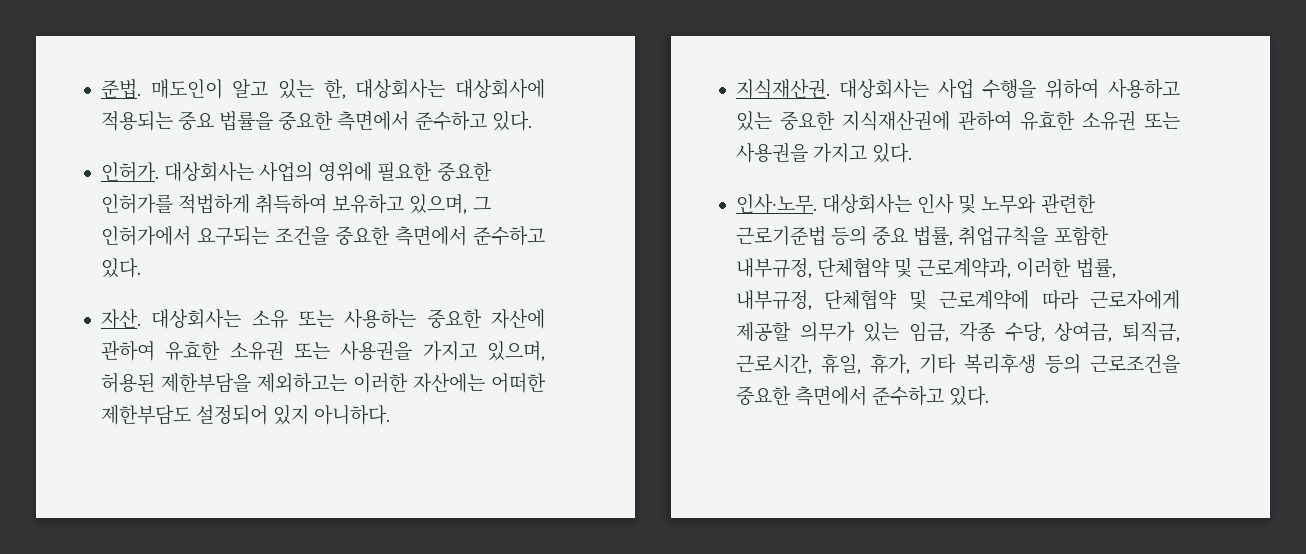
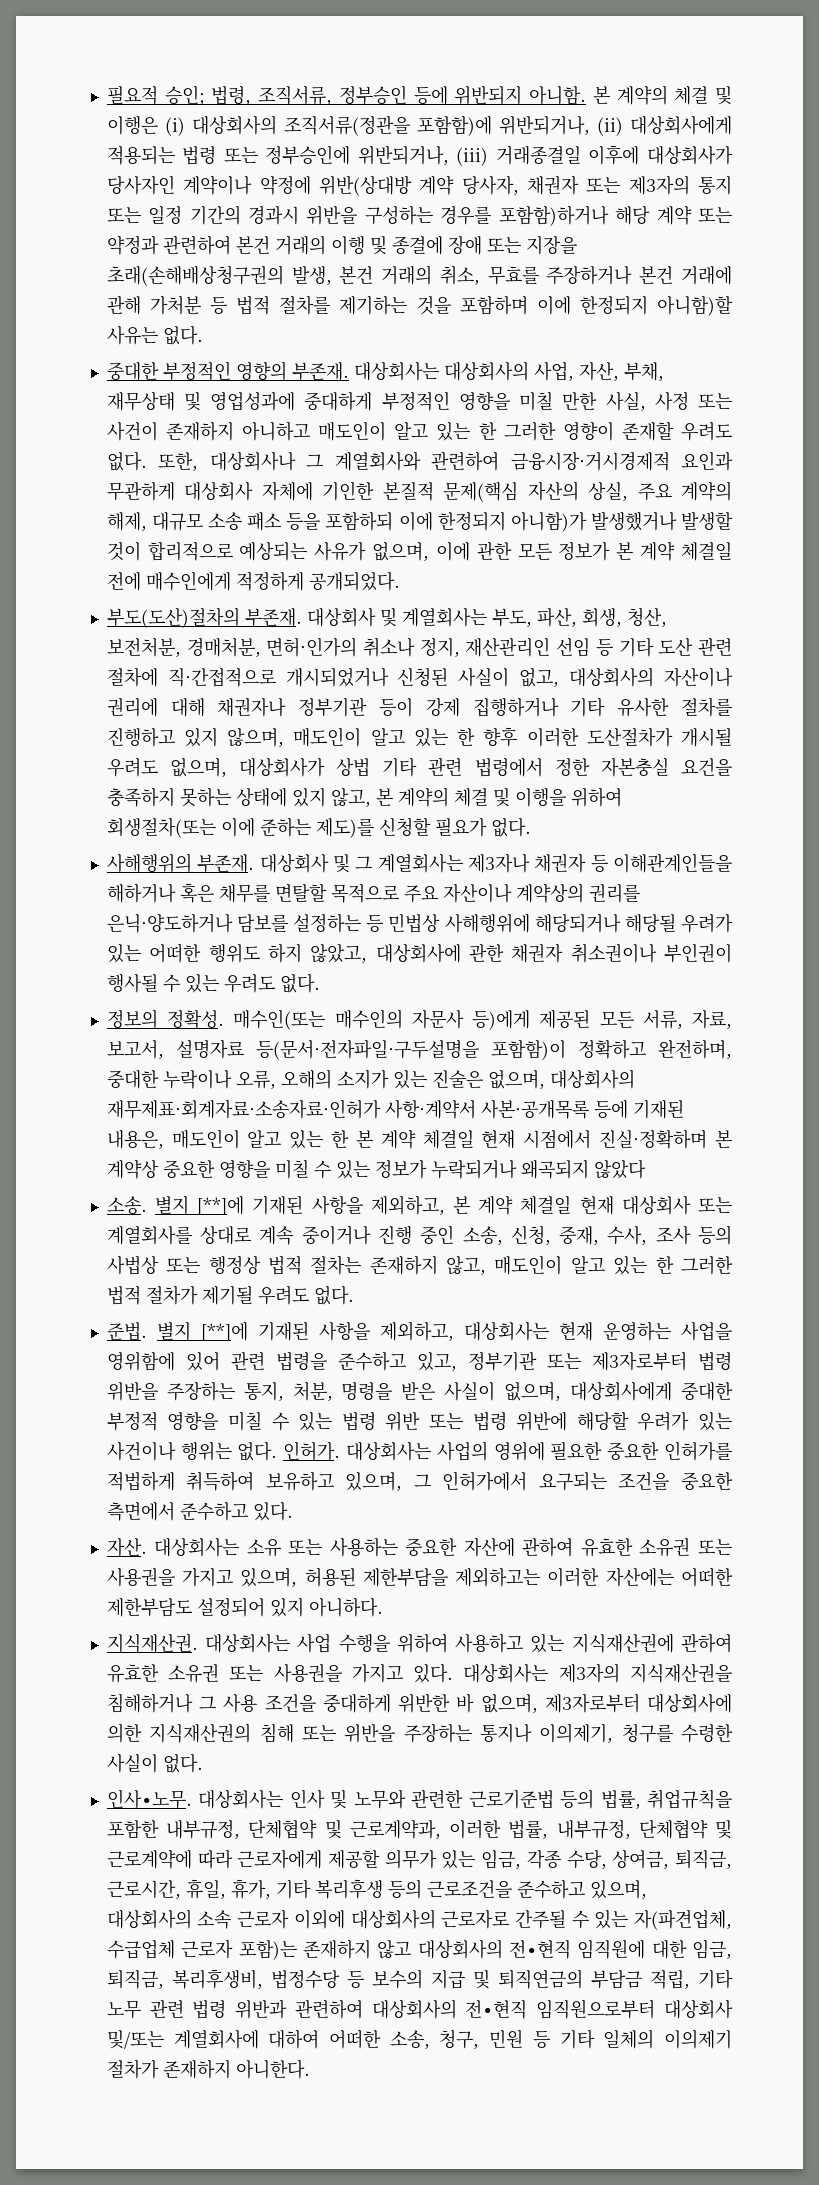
[100,79,545,99] [100,111,532,131] 준법. 매도인이 알고 있는 한, 대상회사는 대상회사에 적용되는 중요 법률을 중요한 측면에서 준수하고 있다. // -> [106,85,732,106] [106,115,732,136] [106,145,733,166] [106,175,733,196] [106,205,732,226] [106,235,577,255] [106,265,732,286] [106,295,734,316] [106,325,203,345] [106,361,664,382] [106,391,733,412] [106,421,732,441] [106,451,734,472] [106,481,733,502] [106,511,734,532] [106,541,732,562] [106,571,400,591] [106,607,667,628] [106,637,733,658] [106,667,733,688] [106,697,732,717] [106,727,733,748] [106,757,732,778] [106,787,622,808] [106,817,531,838] [106,853,732,873] [106,883,640,903] [106,914,733,933] [106,943,732,964] [106,973,320,993] [106,1009,732,1030] [106,1039,732,1060] [106,1069,635,1090] [106,1099,684,1119] [106,1129,732,1150] [106,1159,646,1179] [106,1195,732,1216] [106,1225,732,1246] [106,1255,733,1276] [106,1285,354,1305] [106,1321,733,1342] [106,1351,733,1372] [106,1381,733,1402] [106,1411,733,1431] [106,1441,278,1461] 필요적 승인; 법령, 조직서류, 정부승인 등에 위반되지 아니함. 본 계약의 체결 및 이행은 (i) 대상회사의 조직서류(정관을 포함함)에 위반되거나, (ii) 대상회사에게 적용되는 법령 또는 정부승인에 위반되거나, (iii) 거래종결일 이후에 대상회사가 당사자인 계약이나 약정에 위반(상대방 계약 당사자, 채권자 또는 제3자의 통지 또는 일정 기간의 경과시 위반을 구성하는 경우를 포함함)하거나 해당 계약 또는 약정과 관련하여 본건 거래의 이행 및 종결에 장애 또는 지장을 초래(손해배상청구권의 발생, 본건 거래의 취소, 무효를 주장하거나 본건 거래에 관해 가처분 등 법적 절차를 제기하는 것을 포함하며 이에 한정되지 아니함)할 사유는 없다. // 중대한 부정적인 영향의 부존재. 대상회사는 대상회사의 사업, 자산, 부채, 재무상태 및 영업성과에 중대하게 부정적인 영향을 미칠 만한 사실, 사정 또는 사건이 존재하지 아니하고 매도인이 알고 있는 한 그러한 영향이 존재할 우려도 없다. 또한, 대상회사나 그 계열회사와 관련하여 금융시장·거시경제적 요인과 무관하게 대상회사 자체에 기인한 본질적 문제(핵심 자산의 상실, 주요 계약의 해제, 대규모 소송 패소 등을 포함하되 이에 한정되지 아니함)가 발생했거나 발생할 것이 합리적으로 예상되는 사유가 없으며, 이에 관한 모든 정보가 본 계약 체결일 전에 매수인에게 적정하게 공개되었다. // 부도(도산)절차의 부존재. 대상회사 및 계열회사는 부도, 파산, 회생, 청산, 보전처분, 경매처분, 면허·인가의 취소나 정지, 재산관리인 선임 등 기타 도산 관련 절차에 직·간접적으로 개시되었거나 신청된 사실이 없고, 대상회사의 자산이나 권리에 대해 채권자나 정부기관 등이 강제 집행하거나 기타 유사한 절차를 진행하고 있지 않으며, 매도인이 알고 있는 한 향후 이러한 도산절차가 개시될 우려도 없으며, 대상회사가 상법 기타 관련 법령에서 정한 자본충실 요건을 충족하지 못하는 상태에 있지 않고, 본 계약의 체결 및 이행을 위하여 회생절차(또는 이에 준하는 제도)를 신청할 필요가 없다. // 사해행위의 부존재. 대상회사 및 그 계열회사는 제3자나 채권자 등 이해관계인들을 해하거나 혹은 채무를 면탈할 목적으로 주요 자산이나 계약상의 권리를 은닉·양도하거나 담보를 설정하는 등 민법상 사해행위에 해당되거나 해당될 우려가 있는 어떠한 행위도 하지 않았고, 대상회사에 관한 채권자 취소권이나 부인권이 행사될 수 있는 우려도 없다. // 정보의 정확성. 매수인(또는 매수인의 자문사 등)에게 제공된 모든 서류, 자료, 보고서, 설명자료 등(문서·전자파일·구두설명을 포함함)이 정확하고 완전하며, 중대한 누락이나 오류, 오해의 소지가 있는 진술은 없으며, 대상회사의 재무제표·회계자료·소송자료·인허가 사항·계약서 사본·공개목록 등에 기재된 내용은, 매도인이 알고 있는 한 본 계약 체결일 현재 시점에서 진실·정확하며 본 계약상 중요한 영향을 미칠 수 있는 정보가 누락되거나 왜곡되지 않았다 // 소송. 별지 [**]에 기재된 사항을 제외하고, 본 계약 체결일 현재 대상회사 또는 계열회사를 상대로 계속 중이거나 진행 중인 소송, 신청, 중재, 수사, 조사 등의 사법상 또는 행정상 법적 절차는 존재하지 않고, 매도인이 알고 있는 한 그러한 법적 절차가 제기될 우려도 없다. // 준법. 별지 [**]에 기재된 사항을 제외하고, 대상회사는 현재 운영하는 사업을 영위함에 있어 관련 법령을 준수하고 있고, 정부기관 또는 제3자로부터 법령 위반을 주장하는 통지, 처분, 명령을 받은 사실이 없으며, 대상회사에게 중대한 부정적 영향을 미칠 수 있는 법령 위반 또는 법령 위반에 해당할 우려가 있는 사건이나 행위는 없다.
[779,111,835,130] 중요한 -> (565, 1643) none
(913, 153) none -> [463,1663,732,1683] [106,1693,733,1714] [106,1723,734,1744] [106,1753,203,1773] 대상회사는 제3자의 지식재산권을 침해하거나 그 사용 조건을 중대하게 위반한 바 없으며, 제3자로부터 대상회사에 의한 지식재산권의 침해 또는 위반을 주장하는 통지나 이의제기, 청구를 수령한 사실이 없다.
[872,226,909,245] 중요 -> (595, 1799) none
[735,386,990,406] 중요한 측면에서 준수하고 있다. -> [516,1880,647,1900] [106,1909,732,1930] [106,1939,733,1960] [106,1969,733,1990] [106,1999,733,2019] [106,2029,733,2050] [106,2059,310,2079] 준수하고 있으며, 대상회사의 소속 근로자 이외에 대상회사의 근로자로 간주될 수 있는 자(파견업체, 수급업체 근로자 포함)는 존재하지 않고 대상회사의 전∙현직 임직원에 대한 임금, 퇴직금, 복리후생비, 법정수당 등 보수의 지급 및 퇴직연금의 부담금 적립, 기타 노무 관련 법령 위반과 관련하여 대상회사의 전∙현직 임직원으로부터 대상회사 및/또는 계열회사에 대하여 어떠한 소송, 청구, 민원 등 기타 일체의 이의제기 절차가 존재하지 아니한다.

